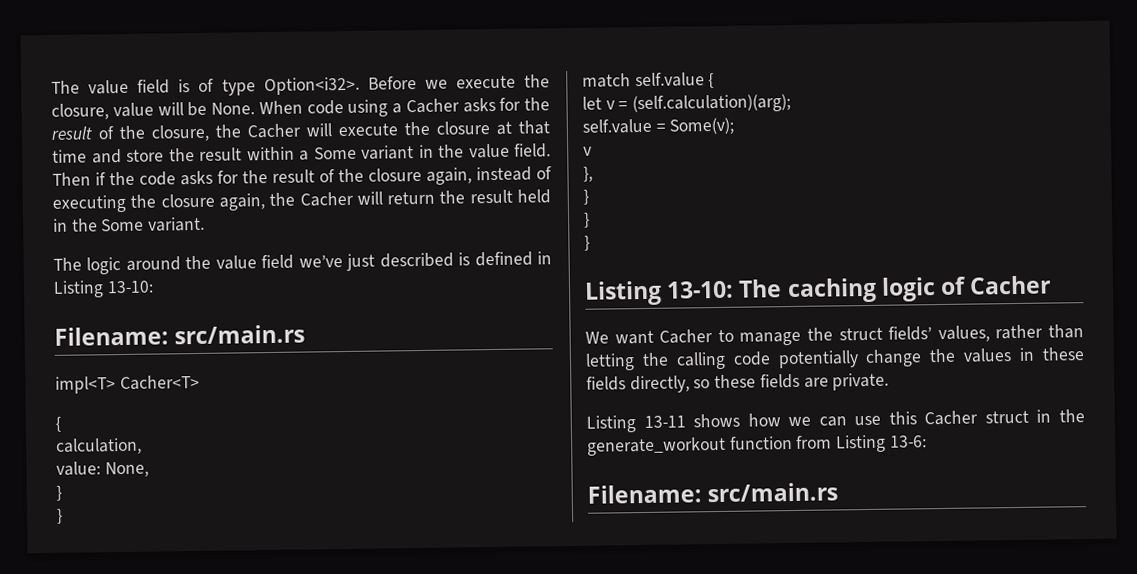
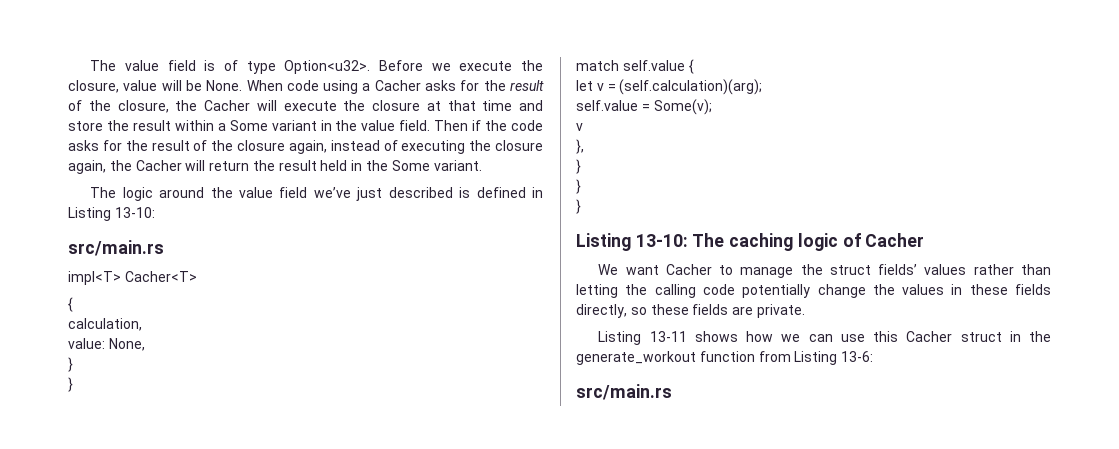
[263,76,360,96] Option<i32>. -> [284,60,371,74] Option<u32>.
[54,326,169,346] Filename: -> (155, 212) none
[937,325,990,343] values, -> [924,264,967,275] values
[587,484,702,504] Filename: -> (874, 356) none

